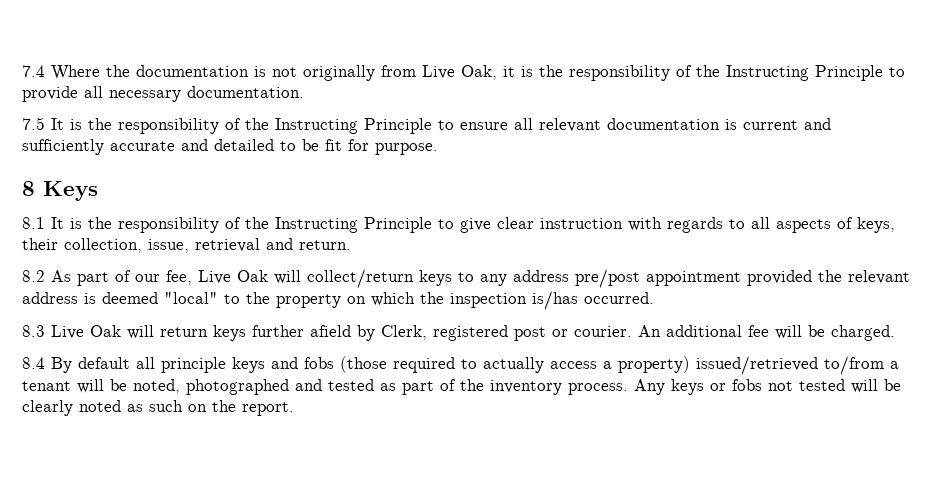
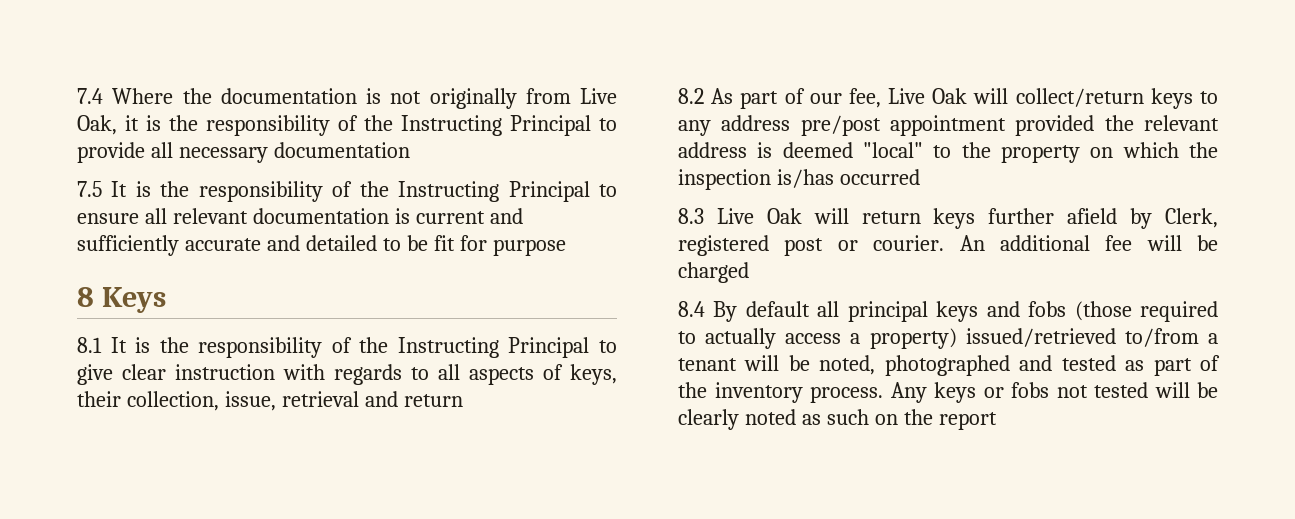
[815,65,883,81] Principle -> [510,115,591,136] Principal
[187,86,304,98] documentation. -> [273,142,410,158] documentation
[364,118,432,134] Principle -> [508,181,590,202] Principal
[375,143,438,155] purpose. -> [492,239,566,256] purpose
[364,217,432,233] Principle -> [508,337,590,358] Principal
[299,240,351,250] return. -> [403,394,463,407] return
[584,292,654,304] occurred. -> [839,169,920,185] occurred
[831,325,895,341] charged. -> [678,262,749,283] charged
[161,357,226,373] principle -> [847,301,928,322] principal
[242,402,294,416] report. -> [938,412,997,430] report

